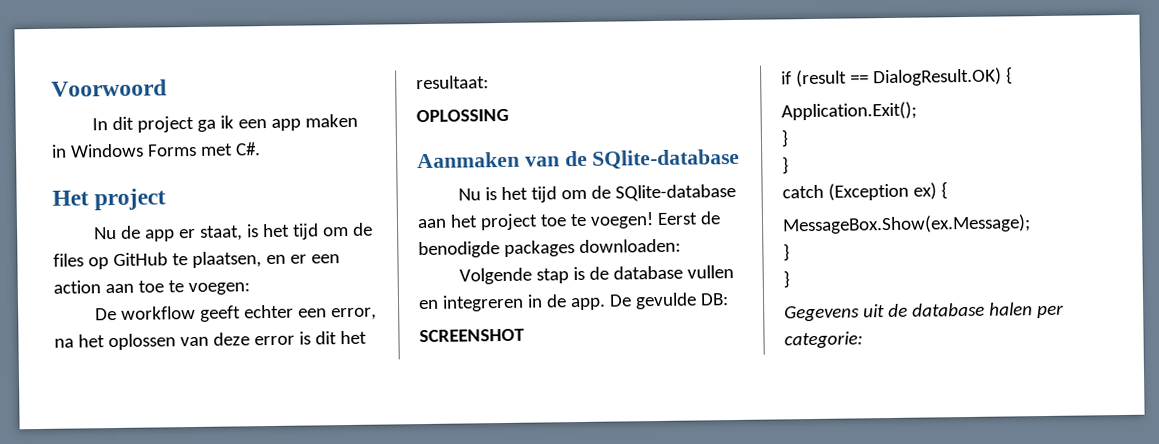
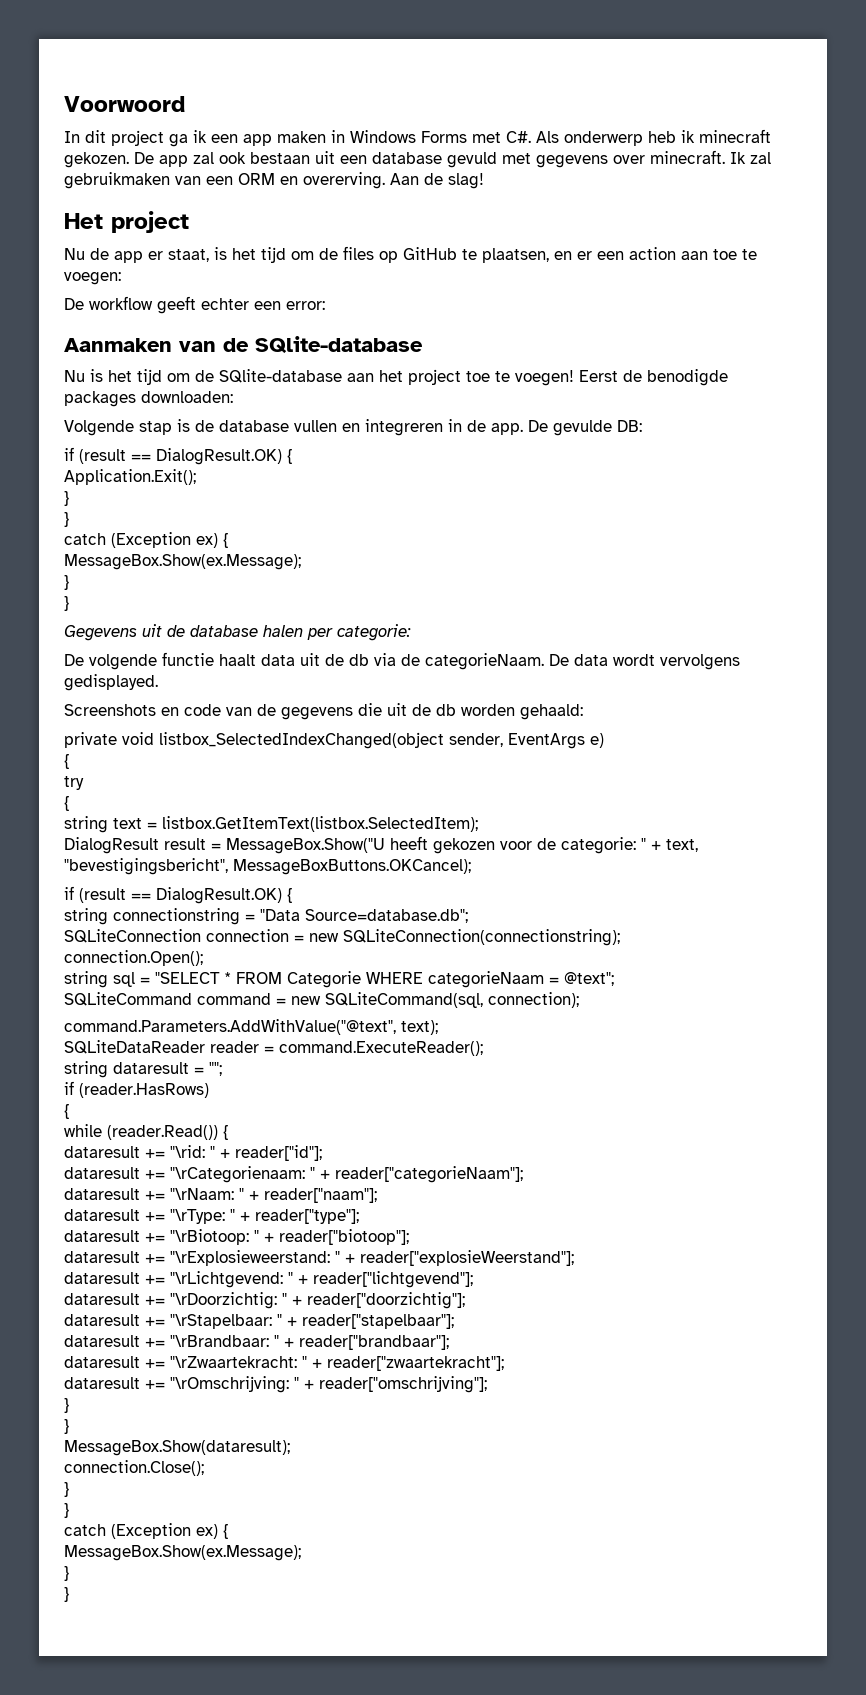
(261, 149) none -> [536,129,771,146] [64,150,771,168] [64,172,484,189] Als onderwerp heb ik minecraft gekozen. De app zal ook bestaan uit een database gevuld met gegevens over minecraft. Ik zal gebruikmaken van een ORM en overerving. Aan de slag!
[331,307,378,321] [54,330,367,351] [416,75,489,90] [416,108,509,123] error, na het oplossen van deze error is dit het resultaat: // OPLOSSING -> [286,301,325,310] error:
[419,328,525,343] // SCREENSHOT -> (642, 426) none
(863, 340) none -> [64,652,740,670] [64,674,158,691] [64,703,583,720] [64,732,604,749] [64,754,69,769] [64,776,84,790] [64,796,69,811] [64,816,478,833] [64,836,698,854] [64,858,471,875] [64,886,292,904] [64,908,468,925] [64,929,620,946] [64,950,203,966] [64,971,614,988] [64,992,579,1008] [64,1019,438,1035] [64,1040,483,1056] [64,1061,222,1078] [64,1081,209,1098] [64,1104,69,1119] [64,1124,228,1140] [64,1145,322,1161] [64,1166,523,1183] [64,1188,377,1203] [64,1209,359,1224] [64,1229,409,1245] [64,1250,574,1266] [64,1271,473,1288] [64,1292,465,1309] [64,1314,454,1329] [64,1335,449,1350] [64,1356,504,1371] [64,1376,487,1393] [64,1398,69,1413] [64,1419,69,1434] [64,1440,290,1456] [64,1460,204,1476] [64,1482,69,1497] [64,1503,69,1518] [64,1523,228,1539] [64,1545,301,1561] [64,1566,69,1581] [64,1587,69,1602] // De volgende functie haalt data uit de db via de categorieNaam. De data wordt vervolgens gedisplayed. // Screenshots en code van de gegevens die uit de db worden gehaald: // private void listbox_SelectedIndexChanged(object sender, EventArgs e) // { // try // { // string text = listbox.GetItemText(listbox.SelectedItem); // DialogResult result = MessageBox.Show("U heeft gekozen voor de categorie: " + text, "bevestigingsbericht", MessageBoxButtons.OKCancel); // if (result == DialogResult.OK) { // string connectionstring = "Data Source=database.db"; // SQLiteConnection connection = new SQLiteConnection(connectionstring); // connection.Open(); // string sql = "SELECT * FROM Categorie WHERE categorieNaam = @text"; // SQLiteCommand command = new SQLiteCommand(sql, connection); // command.Parameters.AddWithValue("@text", text); // SQLiteDataReader reader = command.ExecuteReader(); // string dataresult = ""; // if (reader.HasRows) // { // while (reader.Read()) { // dataresult += "\rid: " + reader["id"]; // dataresult += "\rCategorienaam: " + reader["categorieNaam"]; // dataresult += "\rNaam: " + reader["naam"]; // dataresult += "\rType: " + reader["type"]; // dataresult += "\rBiotoop: " + reader["biotoop"]; // dataresult += "\rExplosieweerstand: " + reader["explosieWeerstand"]; // dataresult += "\rLichtgevend: " + reader["lichtgevend"]; // dataresult += "\rDoorzichtig: " + reader["doorzichtig"]; // dataresult += "\rStapelbaar: " + reader["stapelbaar"]; // dataresult += "\rBrandbaar: " + reader["brandbaar"]; // dataresult += "\rZwaartekracht: " + reader["zwaartekracht"]; // dataresult += "\rOmschrijving: " + reader["omschrijving"]; // } // } // MessageBox.Show(dataresult); // connection.Close(); // } // } // catch (Exception ex) { // MessageBox.Show(ex.Message); // } // }

